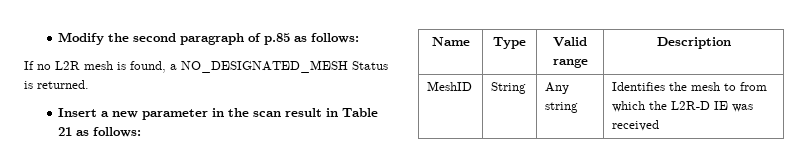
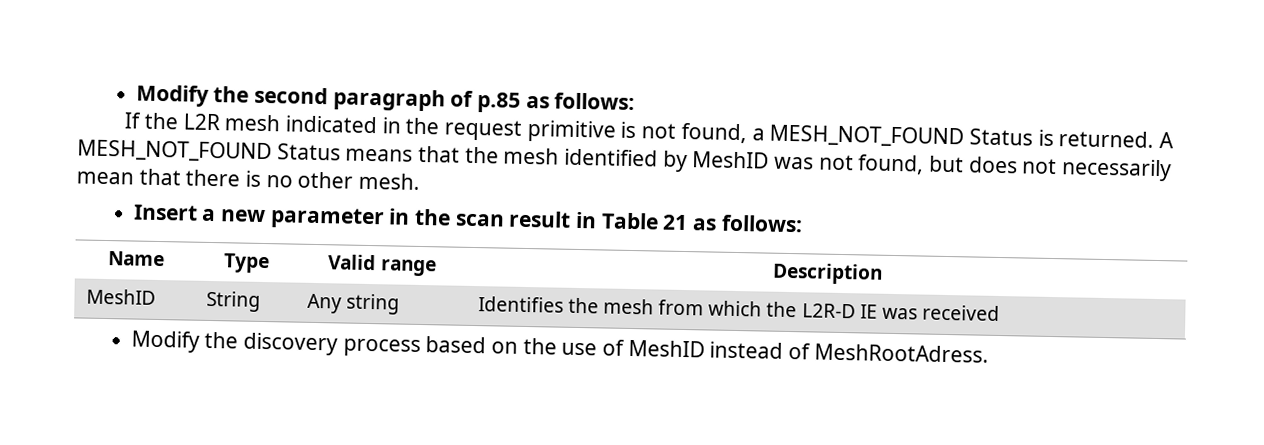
[37,64,51,70] no -> [144,112,179,130] the
[117,62,126,70] is -> [285,115,677,143] indicated in the request primitive is not
[181,60,348,73] NO_DESIGNATED_MESH -> [769,124,965,148] MESH_NOT_FOUND
(89, 84) none -> [1158,132,1174,149] [77,139,1173,182] [76,168,421,190] A MESH_NOT_FOUND Status means that the mesh identified by MeshID was not found, but does not necessarily mean that there is no other mesh.
[724,83,737,91] to -> (655, 306) none
(660, 125) none -> [130,330,989,363] // Modify the discovery process based on the use of MeshID instead of MeshRootAdress.

